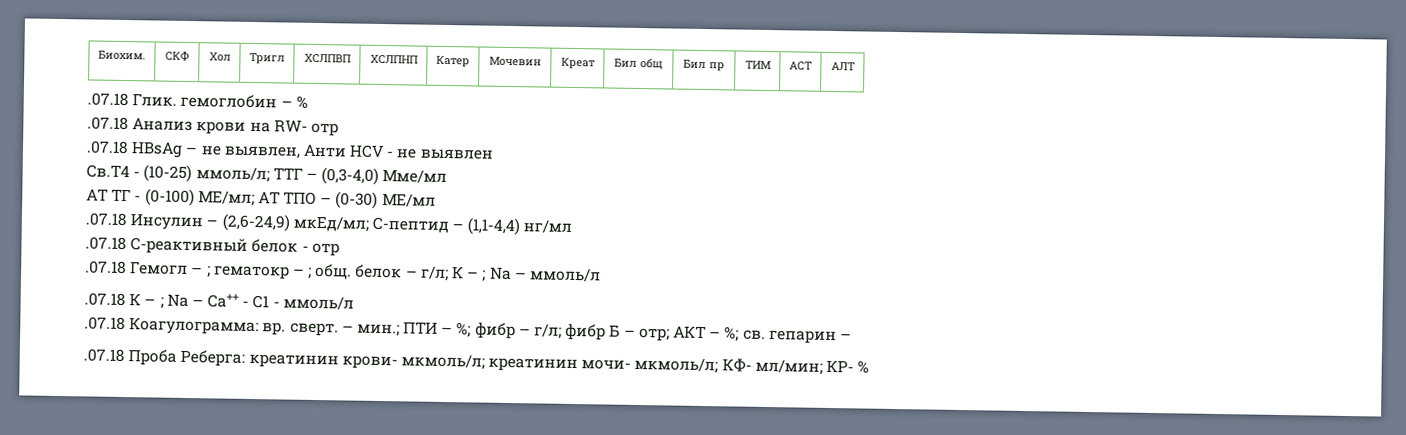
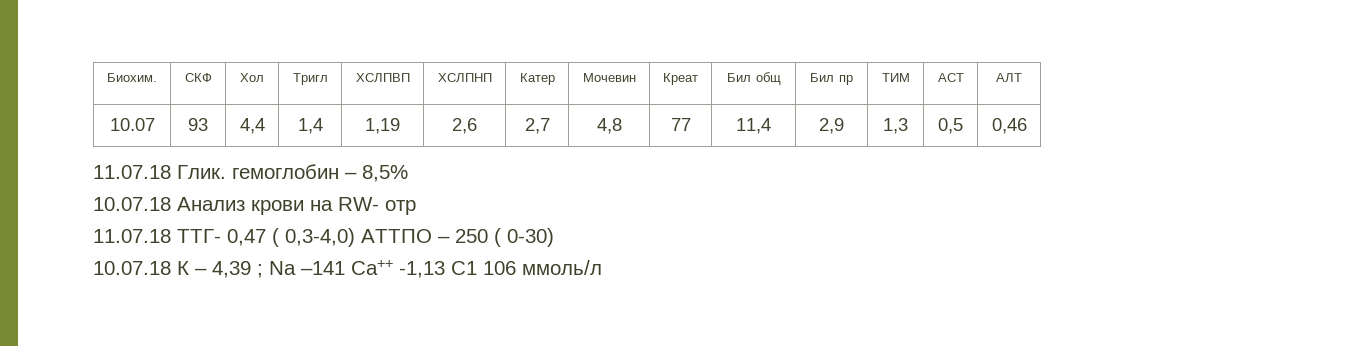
[87,92,129,107] // .07.18 -> [109,118,155,131] [188,118,208,131] [239,118,265,134] [297,118,323,134] [365,118,400,134] [452,118,477,134] [524,118,550,134] [596,118,622,134] [670,118,691,131] [736,118,771,134] [819,118,844,134] [883,118,908,134] [938,118,963,134] [991,118,1027,134] [93,165,171,179] // 10.07 | 93 | 4,4 | 1,4 | 1,19 | 2,6 | 2,7 | 4,8 | 77 | 11,4 | 2,9 | 1,3 | 0,5 | 0,46 // 11.07.18
[295,95,308,109] [87,116,129,131] % // .07.18 -> [362,165,408,182] [93,197,171,211] 8,5% // 10.07.18
[86,140,494,160] [86,164,448,185] [86,188,436,209] [85,212,573,236] [85,236,340,257] [85,260,601,282] [84,292,354,310] [84,316,852,345] [83,348,870,375] .07.18 НВsАg – не выявлен, Анти НСV - не выявлен // Св.Т4 - (10-25) ммоль/л; ТТГ – (0,3-4,0) Мме/мл // АТ ТГ - (0-100) МЕ/мл; АТ ТПО – (0-30) МЕ/мл // .07.18 Инсулин – (2,6-24,9) мкЕд/мл; С-пептид – (1,1-4,4) нг/мл // .07.18 С-реактивный белок - отр // .07.18 Гемогл – ; гематокр – ; общ. белок – г/л; К – ; Nа – ммоль/л // .07.18 К – ; Nа – Са++ - С1 - ммоль/л // .07.18 Коагулограмма: вр. сверт. – мин.; ПТИ – %; фибр – г/л; фибр Б – отр; АКТ – %; св. гепарин – // .07.18 Проба Реберга: креатинин крови- мкмоль/л; креатинин мочи- мкмоль/л; КФ- мл/мин; КР- % -> [93,228,554,247] [93,260,602,278] 11.07.18 ТТГ- 0,47 ( 0,3-4,0) АТТПО – 250 ( 0-30) // 10.07.18 К – 4,39 ; Nа –141 Са++ -1,13 С1 106 ммоль/л

